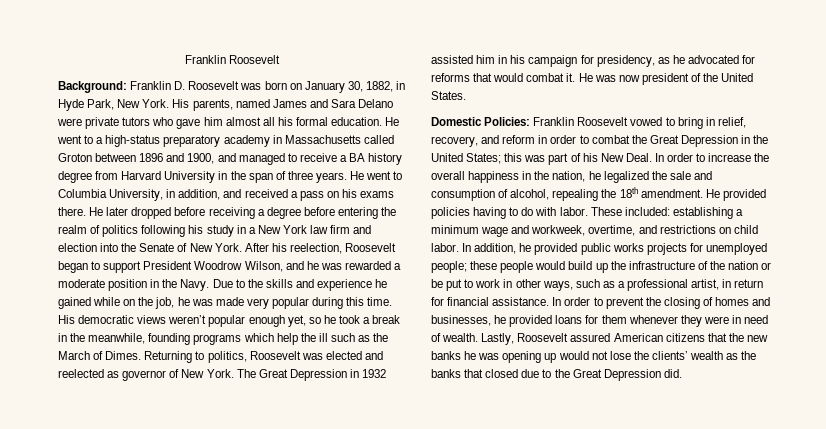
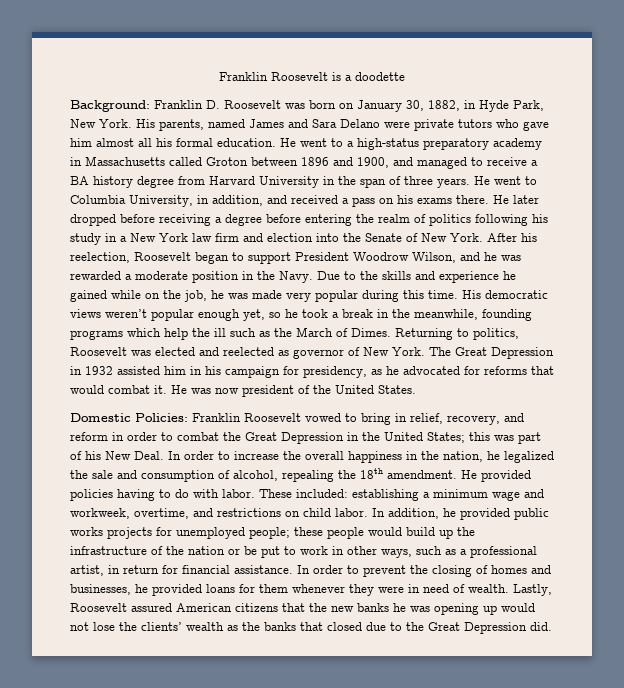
[184,55,281,64] Franklin Roosevelt -> [219,72,405,81] Franklin Roosevelt is a doodette

